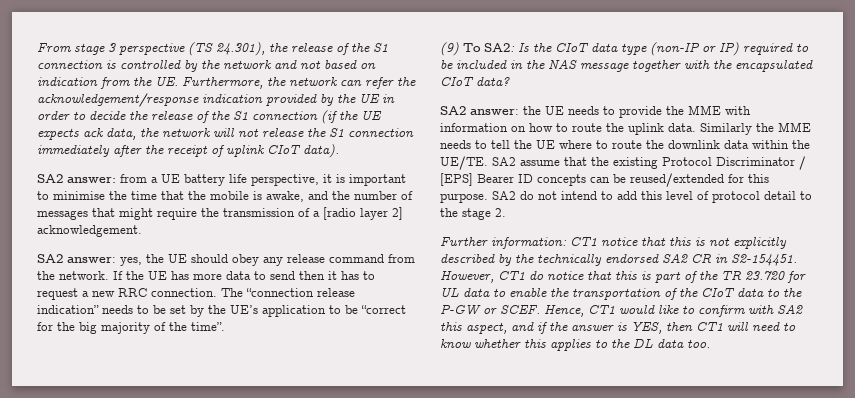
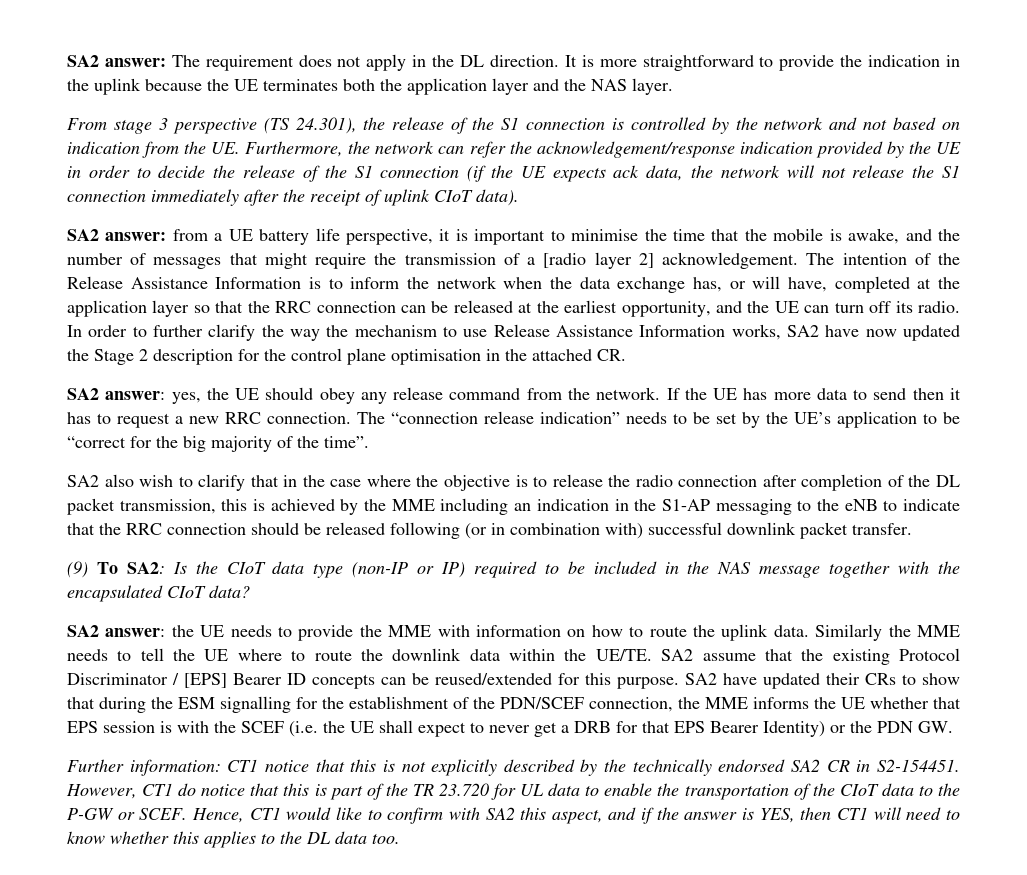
(37, 47) none -> [67,54,961,71] [67,78,673,95] SA2 answer: The requirement does not apply in the DL direction. It is more straightforward to provide the indication in the uplink because the UE terminates both the application layer and the NAS layer. //
(142, 231) none -> [806,253,961,265] [67,276,960,293] [67,300,961,317] [67,324,961,341] [67,348,626,365] The intention of the Release Assistance Information is to inform the network when the data exchange has, or will have, completed at the application layer so that the RRC connection can be released at the earliest opportunity, and the UE can turn off its radio. In order to further clarify the way the mechanism to use Release Assistance Information works, SA2 have now updated the Stage 2 description for the control plane optimisation in the attached CR.
(225, 326) none -> [67,474,960,491] [67,498,961,515] [67,522,912,539] // SA2 also wish to clarify that in the case where the objective is to release the radio connection after completion of the DL packet transmission, this is achieved by the MME including an indication in the S1-AP messaging to the eNB to indicate that the RRC connection should be released following (or in combination with) successful downlink packet transfer.
[520,191,812,203] [440,208,506,220] do not intend to add this level of protocol detail to the stage 2. -> [723,673,960,689] [67,696,961,713] [67,720,953,737] have updated their CRs to show that during the ESM signalling for the establishment of the PDN/SCEF connection, the MME informs the UE whether that EPS session is with the SCEF (i.e. the UE shall expect to never get a DRB for that EPS Bearer Identity) or the PDN GW.

